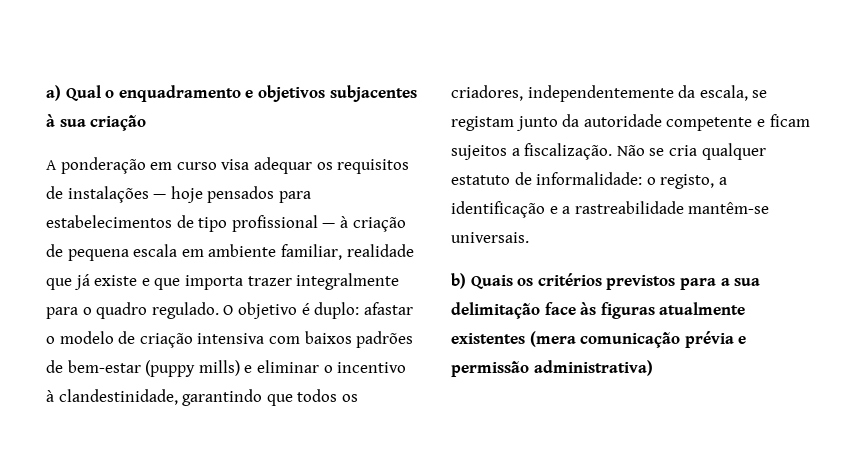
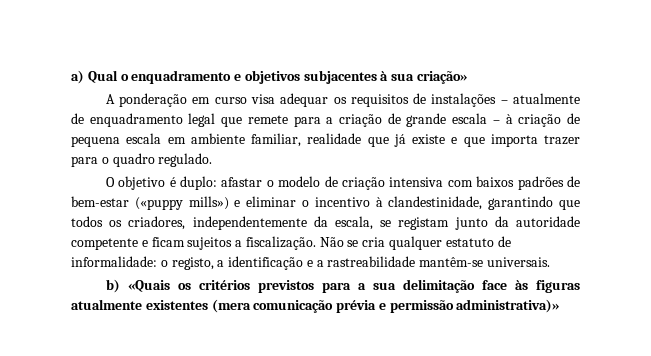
[90,115,147,131] criação -> [417,71,468,84] criação»
[153,186,311,203] [46,215,336,232] — hoje pensados para estabelecimentos de tipo profissional — -> [500,93,580,104] [71,113,500,127] – atualmente de enquadramento legal que remete para a criação de grande escala –
[296,273,400,290] integralmente -> (580, 140) none
(219, 310) none -> (213, 160) //
[145,360,240,377] (puppy mills) -> [134,196,229,210] («puppy mills»)
[470,275,513,289] Quais -> [127,280,170,292] «Quais
[533,360,653,376] administrativa) -> [456,299,560,313] administrativa)»

